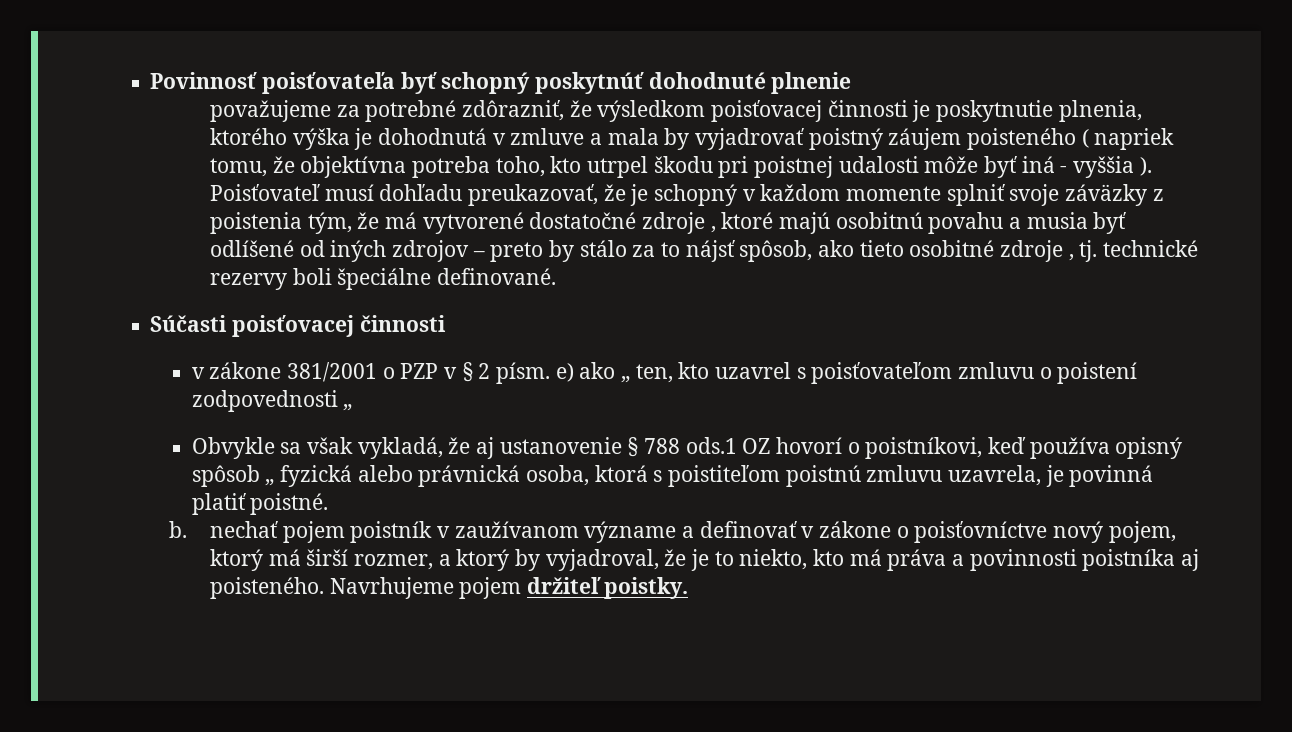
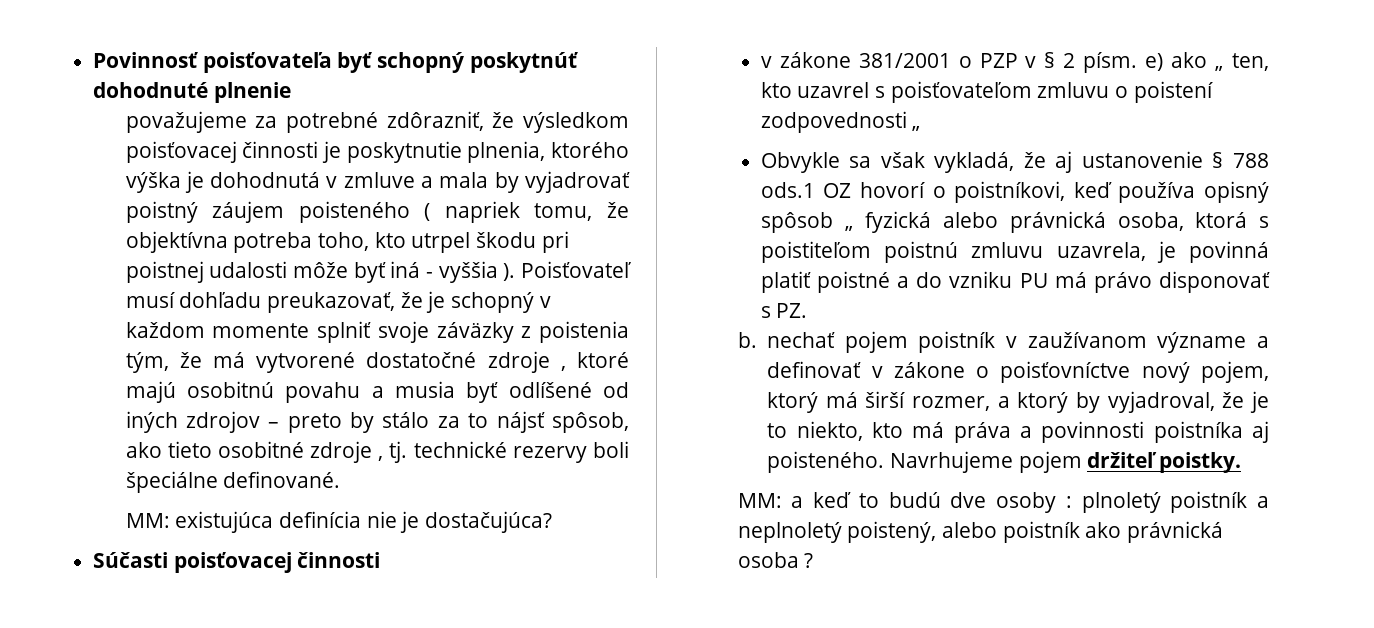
(556, 276) none -> [125,511,552,533] // MM: existujúca definícia nie je dostačujúca?
[250,493,329,515] poistné. -> [816,271,1270,293] [760,303,808,318] poistné a do vzniku PU má právo disponovať s PZ.
(688, 588) none -> [737,491,1269,513] [737,521,1224,543] [737,552,814,568] // MM: a keď to budú dve osoby : plnoletý poistník a neplnoletý poistený, alebo poistník ako právnická osoba ?

